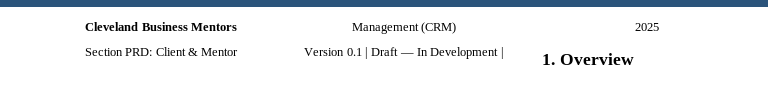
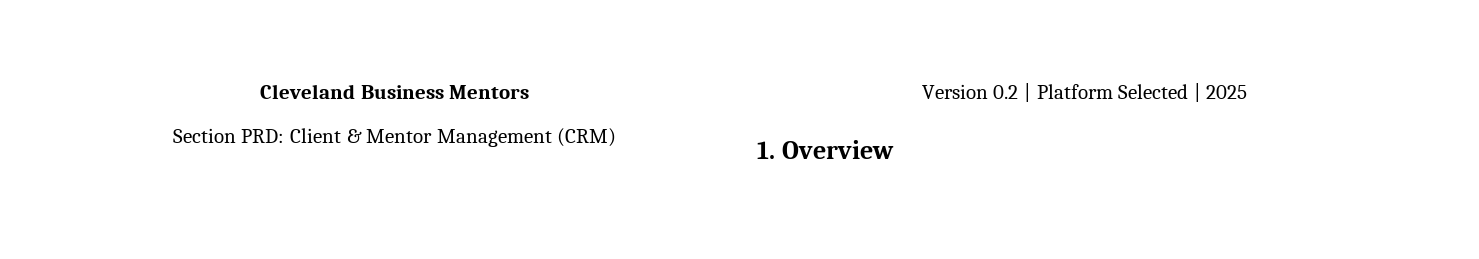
[346,47,499,59] 0.1 | Draft — In Development -> [993,83,1189,102] 0.2 | Platform Selected

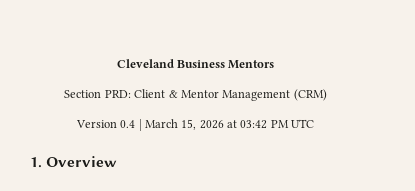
[993,83,1248,102] 0.2 | Platform Selected | 2025 -> [120,119,315,131] 0.4 | March 15, 2026 at 03:42 PM UTC

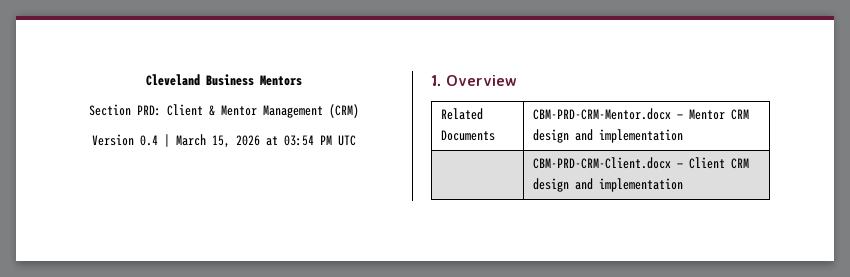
[240,120,268,129] 03:42 -> [283,135,314,146] 03:54
(118, 161) none -> [441,108,484,120] [441,130,496,141] [533,108,750,120] [533,129,684,143] [533,157,750,169] [533,178,684,192] // Related Documents | CBM-PRD-CRM-Mentor.docx — Mentor CRM design and implementation // | CBM-PRD-CRM-Client.docx — Client CRM design and implementation

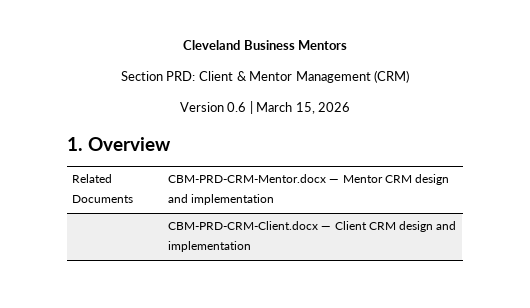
[139,135,158,146] 0.4 -> [227,102,247,112] 0.6
[265,135,356,146] at 03:54 PM UTC -> (351, 107) none

